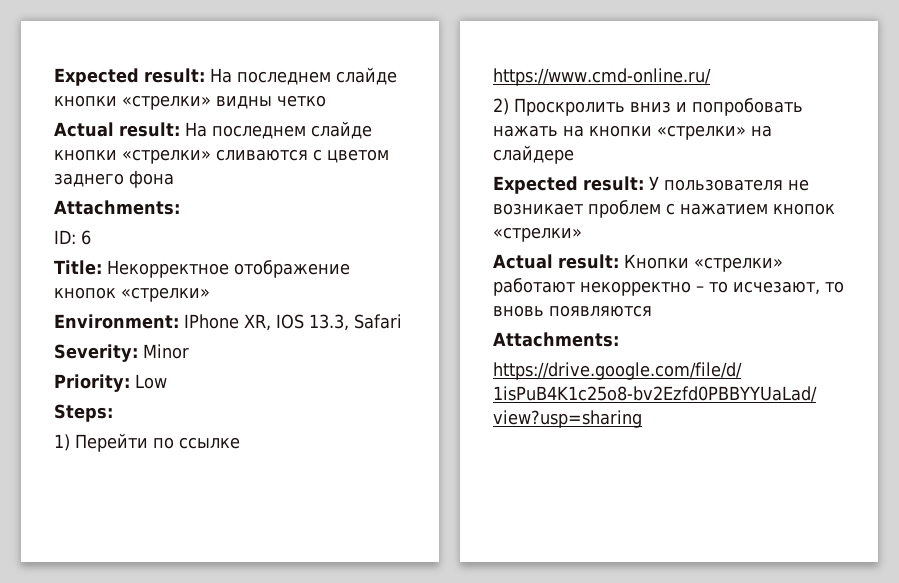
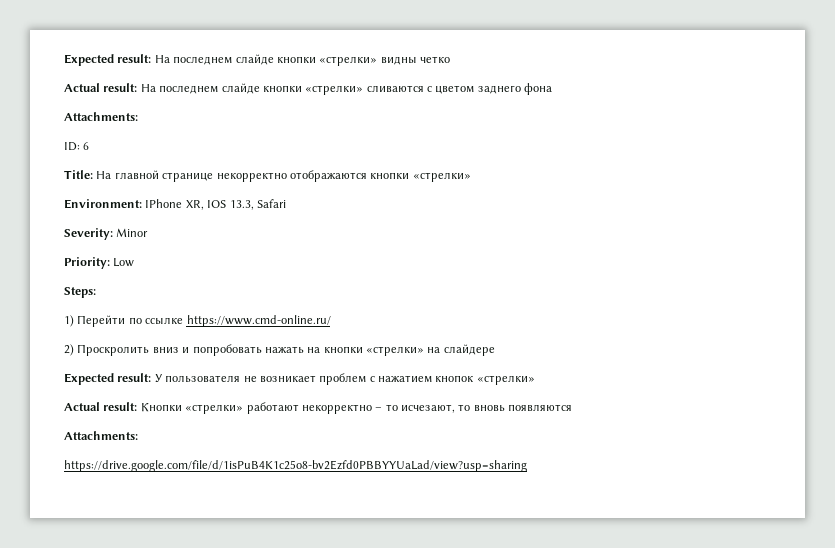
[107,260,350,278] [54,287,116,299] Некорректное отображение кнопок -> [96,170,410,182] На главной странице некорректно отображаются кнопки

